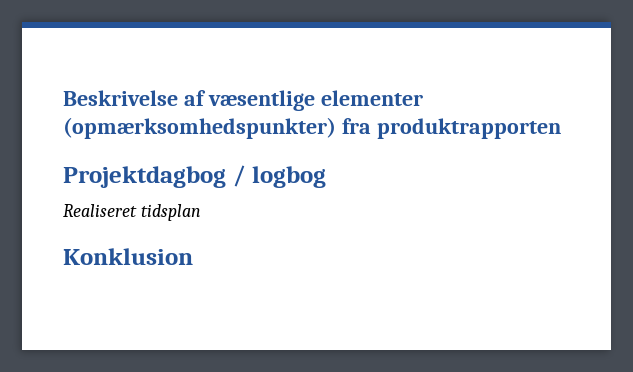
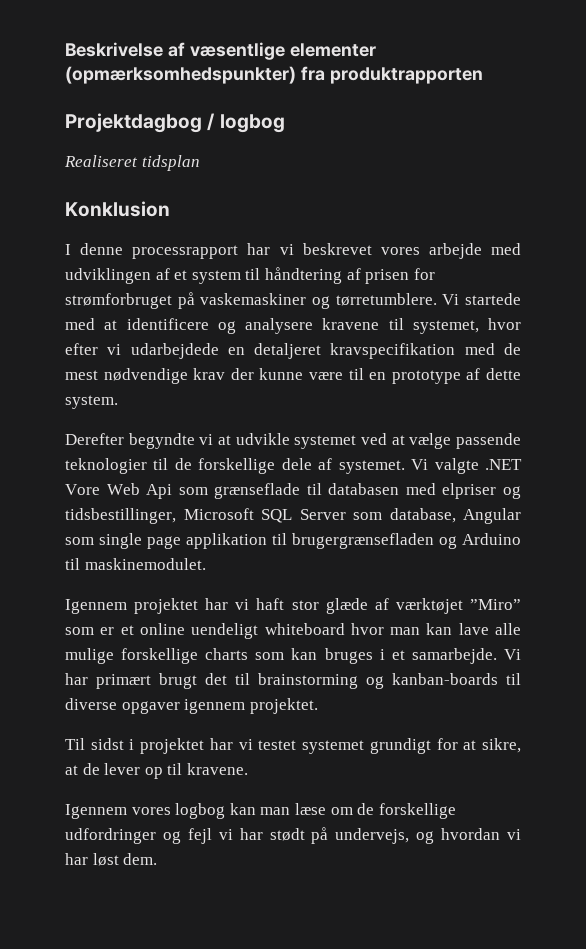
(193, 256) none -> [65,243,521,259] [65,267,435,284] [65,292,521,309] [65,318,521,334] [65,343,521,359] [65,368,522,384] [65,395,118,409] [65,433,521,449] [65,458,523,474] [65,483,521,499] [65,508,521,524] [65,533,521,549] [65,558,206,570] [65,598,521,614] [65,623,521,639] [65,648,521,664] [65,673,521,689] [65,698,318,714] [65,738,521,754] [65,763,248,779] [65,803,456,819] [65,827,521,844] [65,853,158,866] // I denne processrapport har vi beskrevet vores arbejde med udviklingen af et system til håndtering af prisen for strømforbruget på vaskemaskiner og tørretumblere. Vi startede med at identificere og analysere kravene til systemet, hvor efter vi udarbejdede en detaljeret kravspecifikation med de mest nødvendige krav der kunne være til en prototype af dette system. // Derefter begyndte vi at udvikle systemet ved at vælge passende teknologier til de forskellige dele af systemet. Vi valgte .NET Vore Web Api som grænseflade til databasen med elpriser og tidsbestillinger, Microsoft SQL Server som database, Angular som single page applikation til brugergrænsefladen og Arduino til maskinemodulet. // Igennem projektet har vi haft stor glæde af værktøjet ”Miro” som er et online uendeligt whiteboard hvor man kan lave alle mulige forskellige charts som kan bruges i et samarbejde. Vi har primært brugt det til brainstorming og kanban-boards til diverse opgaver igennem projektet. // Til sidst i projektet har vi testet systemet grundigt for at sikre, at de lever op til kravene. // Igennem vores logbog kan man læse om de forskellige udfordringer og fejl vi har stødt på undervejs, og hvordan vi har løst dem.

